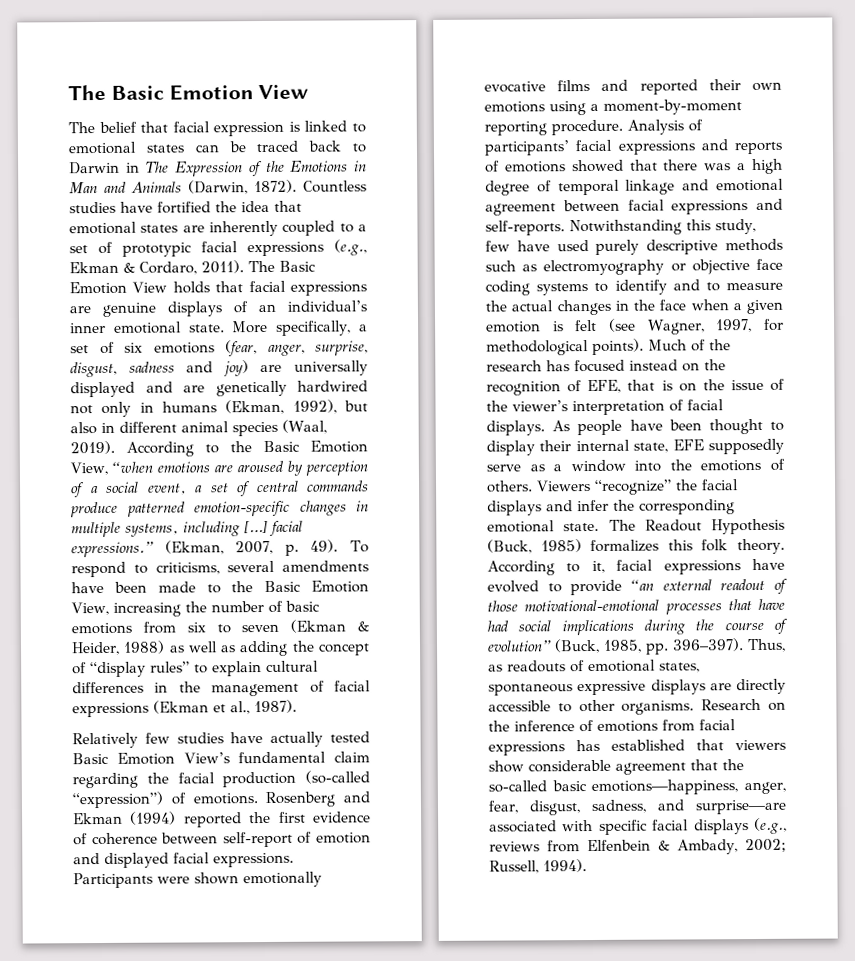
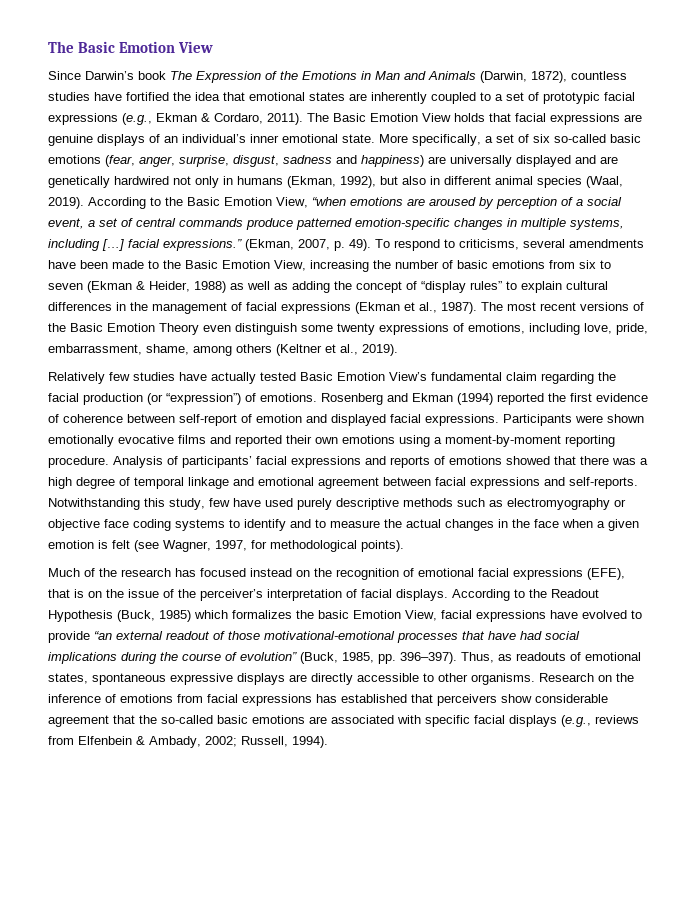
[68,120,366,137] [68,140,366,155] [69,161,140,175] The belief that facial expression is linked to emotional states can be traced back to Darwin in -> [48,71,166,80] Since Darwin’s book
[254,179,367,194] 1872). Countless -> [531,71,627,83] 1872), countless
(143, 347) none -> [554,134,641,143] so-called basic
[222,360,249,377] joy) -> [361,155,424,167] happiness)
(297, 706) none -> [481,302,644,311] [48,323,648,335] [48,344,398,356] The most recent versions of the Basic Emotion Theory even distinguish some twenty expressions of emotions, including love, pride, embarrassment, shame, among others (Keltner et al., 2019).
[305,770,370,784] (so-called -> [147,393,163,405] (or
(644, 346) none -> (404, 546) //
[587,379,622,394] EFE, -> [418,568,625,580] emotional facial expressions (EFE),
[512,400,568,412] viewer’s -> [200,589,263,601] perceiver’s
[552,418,784,436] [486,438,784,456] [486,458,785,473] [487,479,739,495] [487,499,735,516] [487,518,785,535] [487,538,786,555] [487,560,605,576] As people have been thought to display their internal state, EFE supposedly serve as a window into the emotions of others. Viewers “recognize” the facial displays and infer the corresponding emotional state. The Readout Hypothesis (Buck, 1985) formalizes this folk theory. According to it, -> [452,589,599,601] [48,610,437,622] According to the Readout Hypothesis (Buck, 1985) which formalizes the basic Emotion View,
[735,739,786,751] viewers -> [437,694,497,706] perceivers
[591,779,786,796] [488,799,787,816] emotions—happiness, anger, fear, disgust, sadness, and surprise—are -> [252,715,327,724] emotions are

